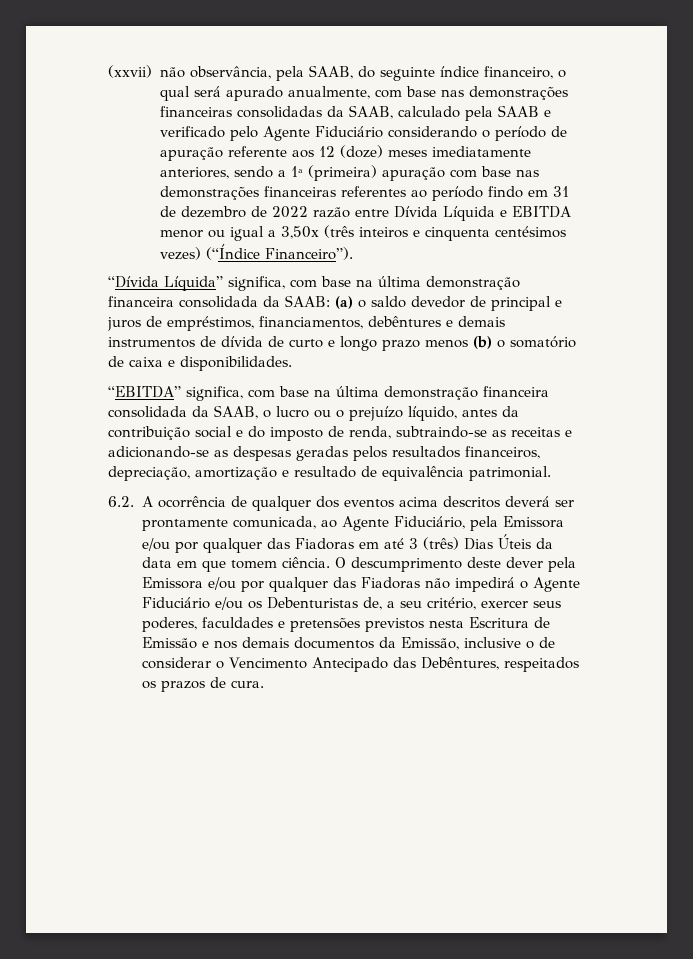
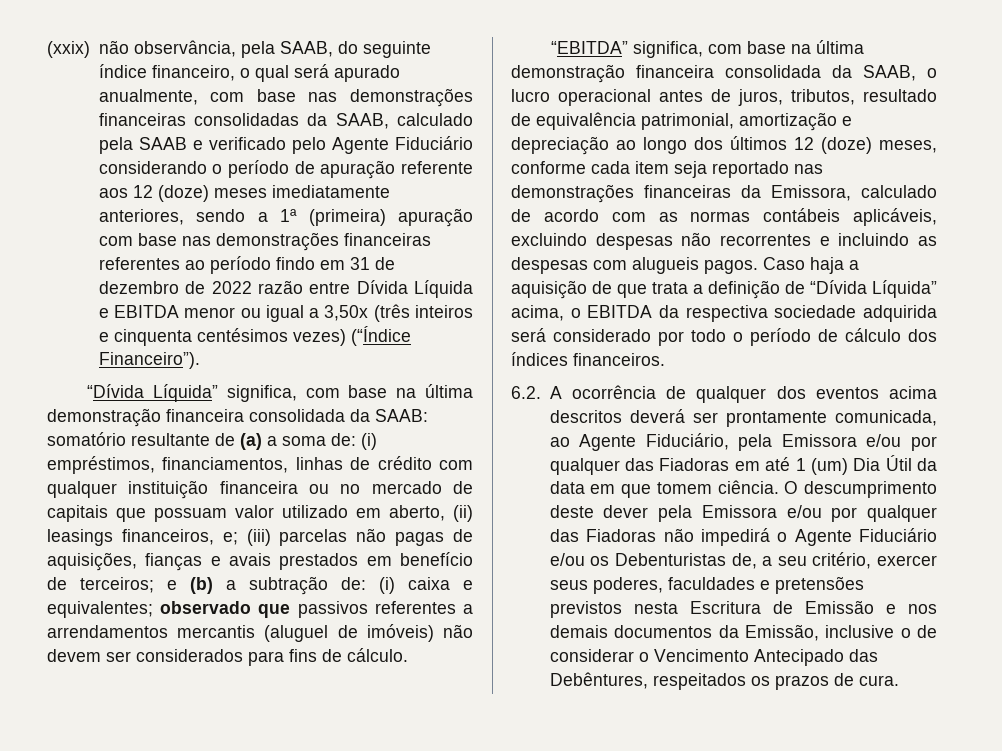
[108,65,152,78] (xxvii) -> [47,41,90,58] (xxix)
[335,296,562,311] [107,316,505,331] [108,336,576,351] [108,356,292,371] (a) o saldo devedor de principal e juros de empréstimos, financiamentos, debêntures e demais instrumentos de dívida de curto e longo prazo menos (b) o somatório de caixa e disponibilidades. -> [47,432,377,450] [47,456,473,474] [47,480,473,499] [47,505,473,522] [47,528,473,546] [47,552,473,571] [47,576,473,595] [47,601,473,618] [47,624,473,642] [47,648,408,666] somatório resultante de (a) a soma de: (i) empréstimos, financiamentos, linhas de crédito com qualquer instituição financeira ou no mercado de capitais que possuam valor utilizado em aberto, (ii) leasings financeiros, e; (iii) parcelas não pagas de aquisições, fianças e avais prestados em benefício de terceiros; e (b) a subtração de: (i) caixa e equivalentes; observado que passivos referentes a arrendamentos mercantis (aluguel de imóveis) não devem ser considerados para fins de cálculo.
[314,406,519,421] [108,426,572,441] [108,446,540,461] [108,466,551,481] ou o prejuízo líquido, antes da contribuição social e do imposto de renda, subtraindo-se as receitas e adicionando-se as despesas geradas pelos resultados financeiros, depreciação, amortização e resultado de equivalência patrimonial. -> [558,89,937,106] [511,112,852,131] [511,136,937,155] [511,161,823,178] [511,184,937,203] [511,208,937,226] [511,232,937,250] [511,257,859,274] [511,280,937,299] [511,305,937,322] [511,328,937,346] [511,352,665,366] operacional antes de juros, tributos, resultado de equivalência patrimonial, amortização e depreciação ao longo dos últimos 12 (doze) meses, conforme cada item seja reportado nas demonstrações financeiras da Emissora, calculado de acordo com as normas contábeis aplicáveis, excluindo despesas não recorrentes e incluindo as despesas com alugueis pagos. Caso haja a aquisição de que trata a definição de “Dívida Líquida” acima, o EBITDA da respectiva sociedade adquirida será considerado por todo o período de cálculo dos índices financeiros.
[408,534,531,550] 3 (três) Dias Úteis -> [795,455,912,475] 1 (um) Dia Útil

